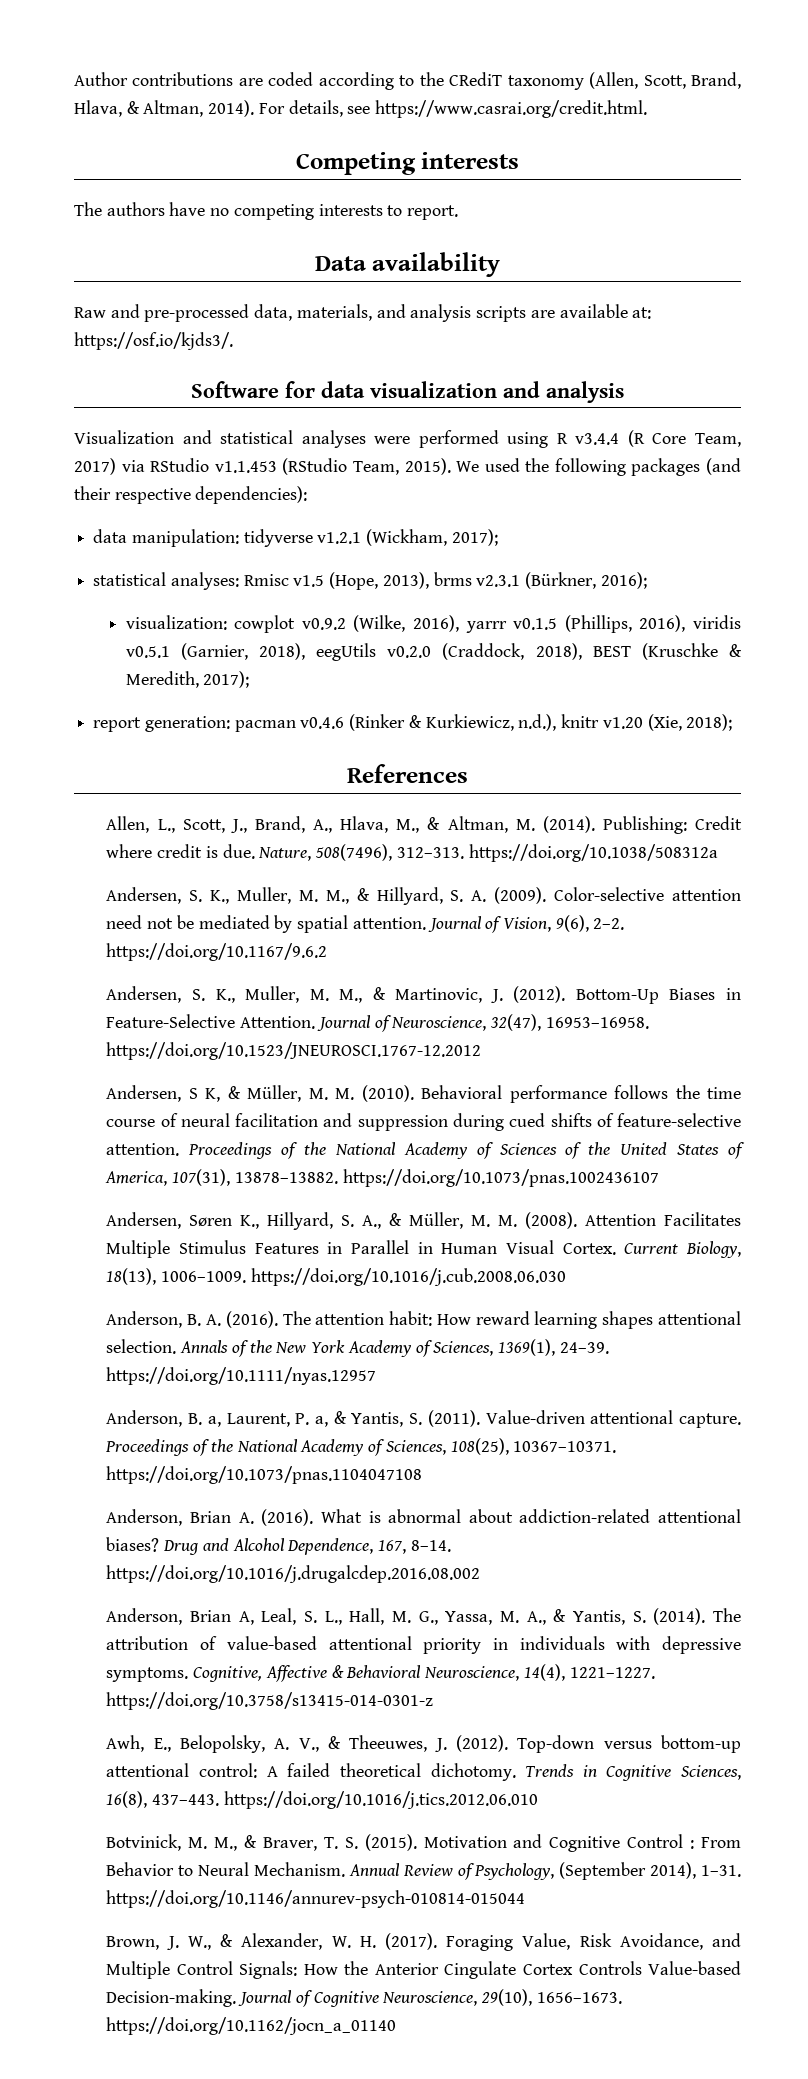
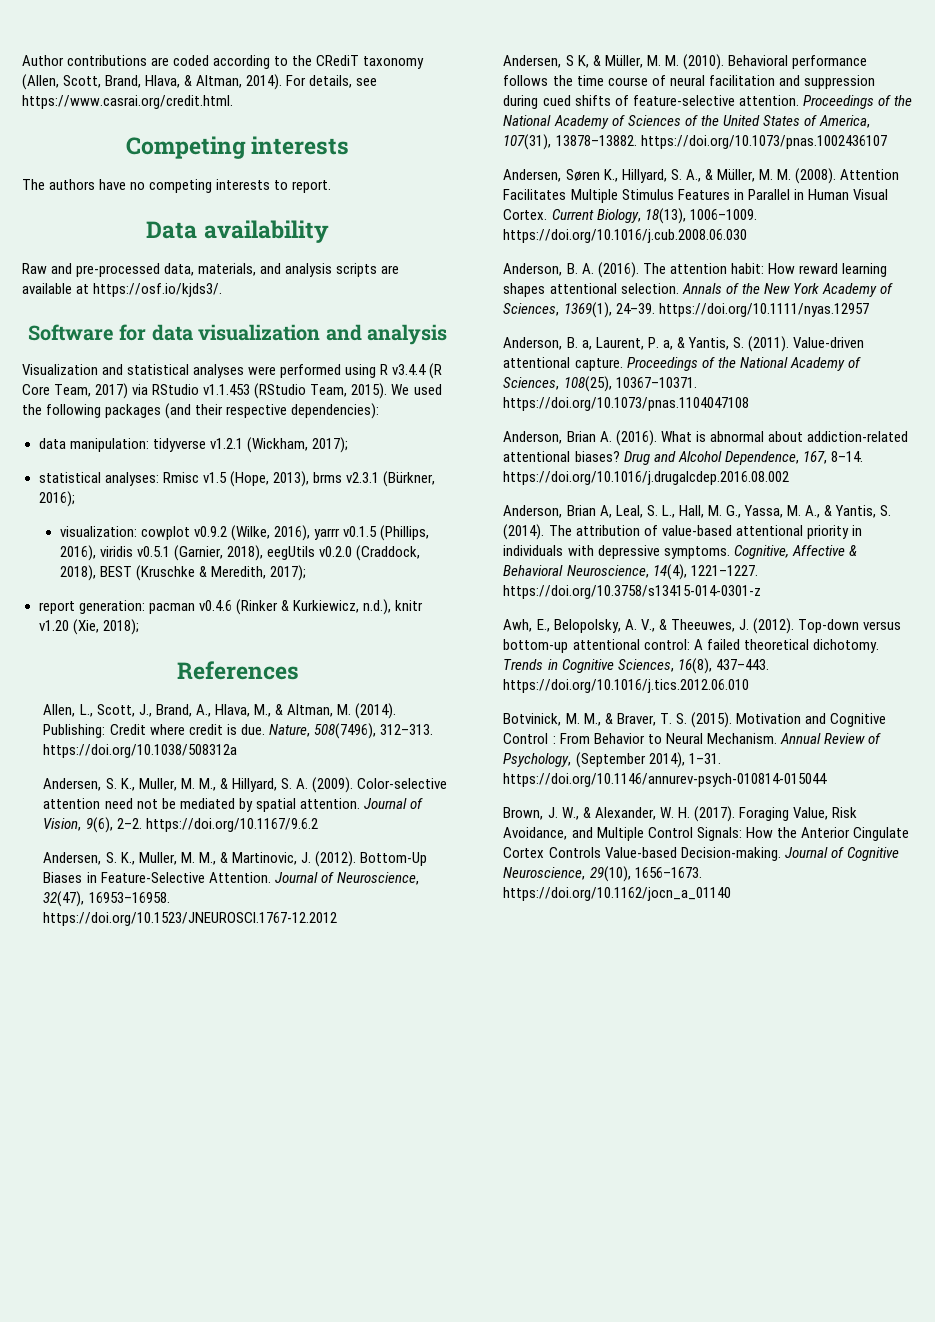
[632,307,652,319] at: -> [76,284,90,294] at

